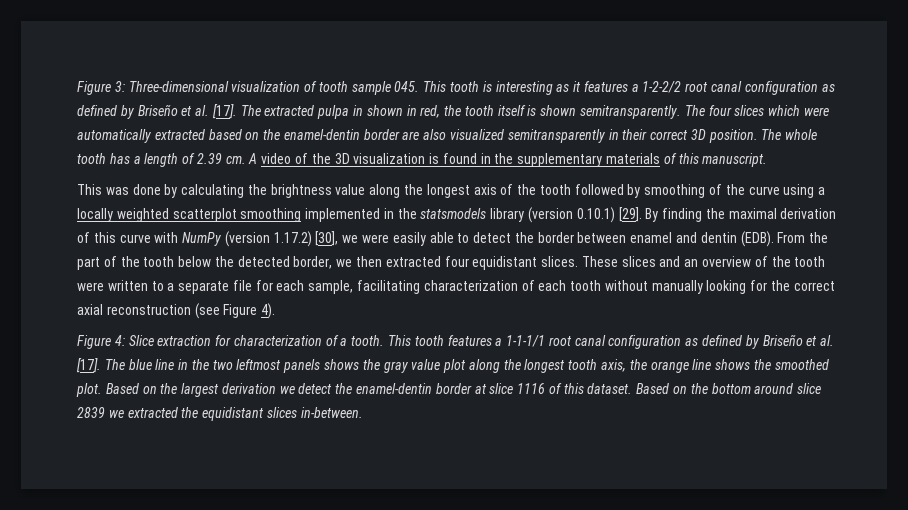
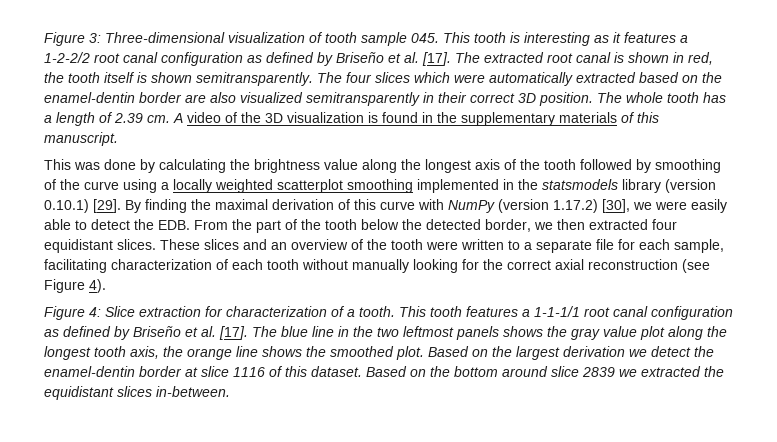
[317,105,364,119] pulpa in -> [547,52,624,63] root canal is
[537,231,774,247] border between enamel and dentin (EDB). -> [158,220,190,230] EDB.

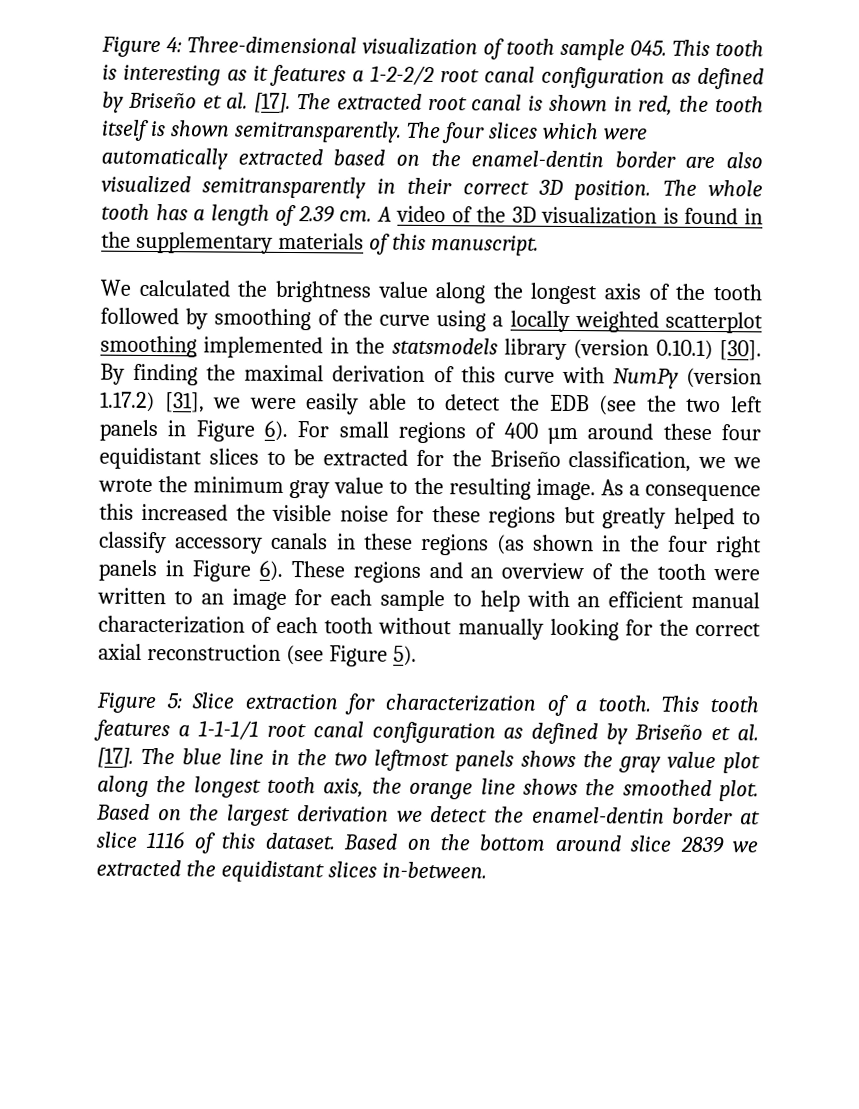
[44,32,101,46] Figure 3: -> [101,36,182,58] Figure 4:
[44,159,226,173] This was done by calculating -> [100,279,230,297] We calculated
[93,199,121,213] [29]. -> [719,340,762,361] [30].
[602,199,630,213] [30], -> [164,392,205,413] [31],
[158,219,677,233] [44,239,239,253] EDB. From the part of the tooth below the detected border, we then extracted four equidistant slices. These slices -> [549,394,764,416] [99,419,761,445] [99,447,761,472] [98,476,761,502] [99,503,761,530] [99,531,762,558] [98,559,421,583] EDB (see the two left panels in Figure 6). For small regions of 400 µm around these four equidistant slices to be extracted for the Briseño classification, we we wrote the minimum gray value to the resulting image. As a consequence this increased the visible noise for these regions but greatly helped to classify accessory canals in these regions (as shown in the four right panels in Figure 6). These regions
[524,239,724,253] [44,259,107,273] a separate file for each sample, facilitating -> [200,588,760,612] an image for each sample to help with an efficient manual
[89,279,106,293] [44,306,101,320] 4). // Figure 4: -> [392,645,417,666] [96,692,183,714] 5). // Figure 5:

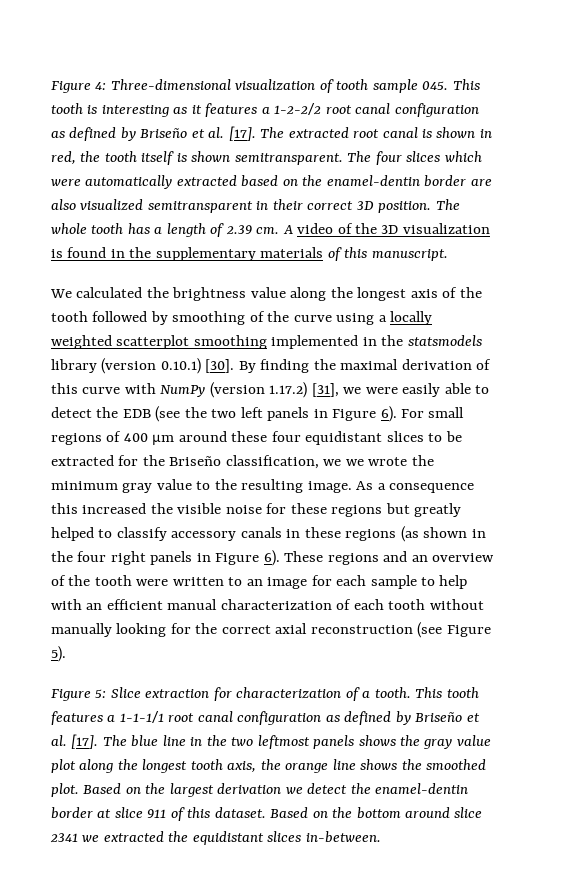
[233,120,402,143] semitransparently. -> [234,153,343,165] semitransparent.
[202,176,367,199] semitransparently -> [147,201,253,213] semitransparent
[146,830,186,849] 1116 -> [147,809,167,818] 911
[679,836,724,854] 2839 -> [50,833,78,843] 2341

